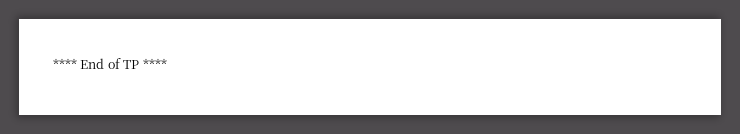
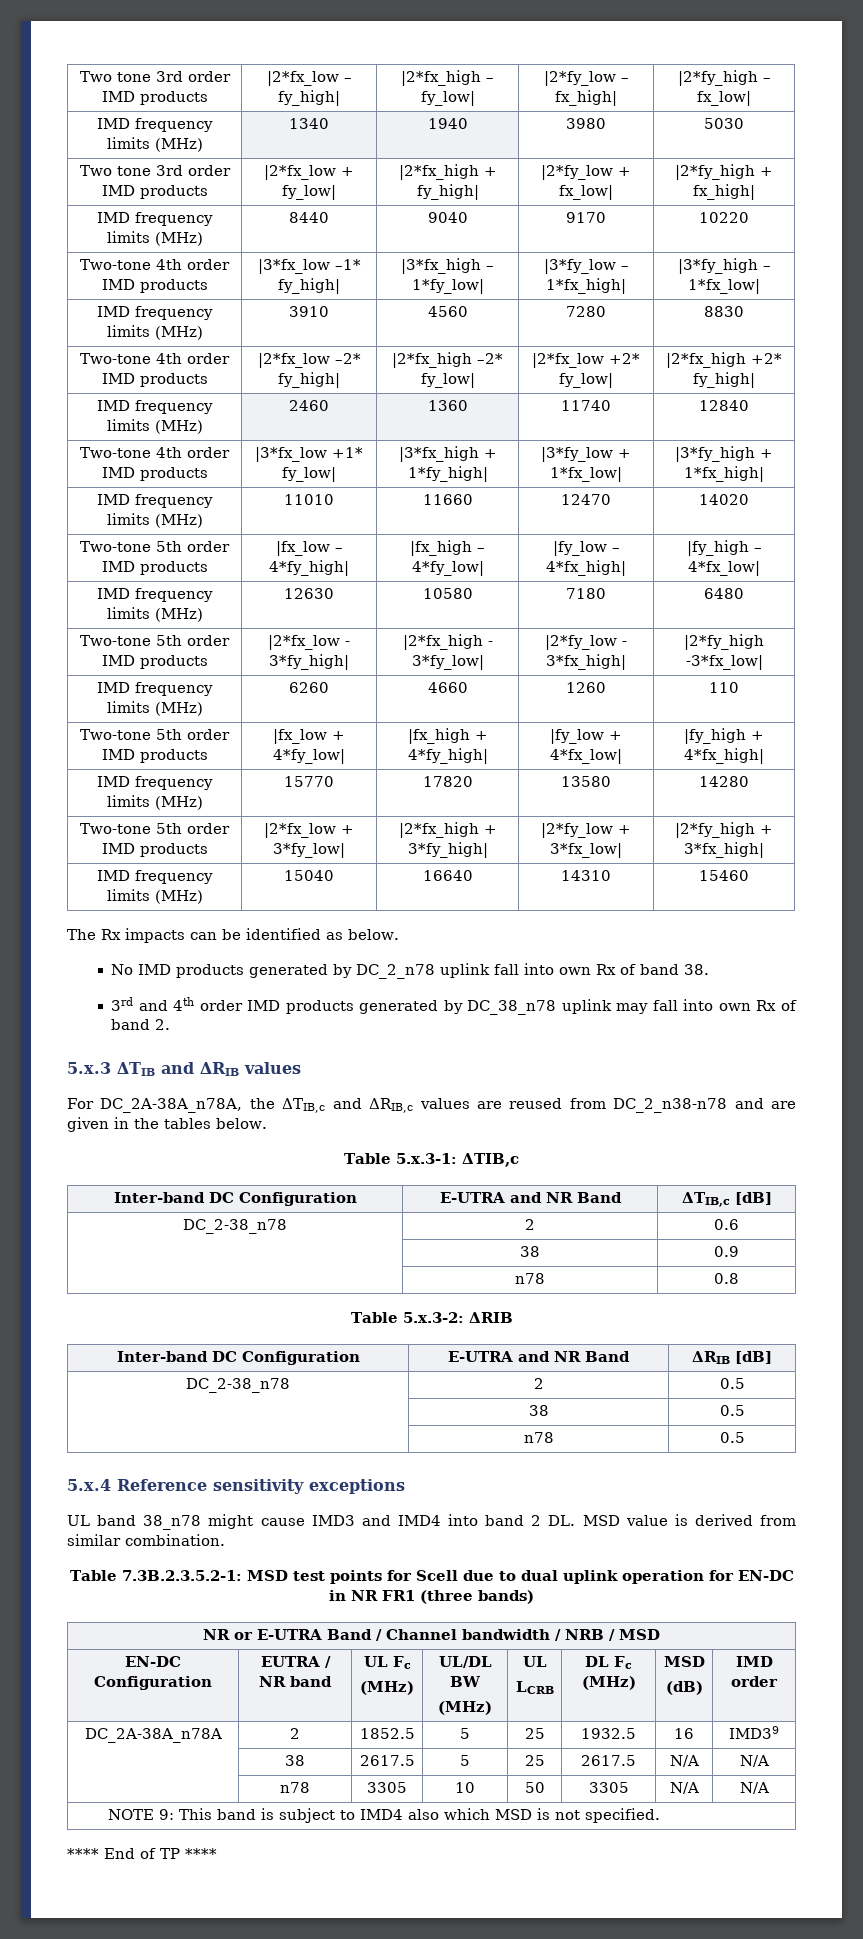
(53, 63) none -> [79,71,231,82] [101,91,208,105] [266,71,352,86] [278,90,340,106] [401,70,494,86] [420,91,475,106] [543,71,629,86] [555,90,617,106] [677,70,771,86] [697,91,751,106] [97,118,213,132] [106,137,203,152] [289,118,329,129] [427,118,468,129] [566,118,606,129] [704,118,744,129] [79,165,231,176] [101,185,208,199] [264,165,354,180] [282,185,336,200] [398,164,497,180] [416,184,479,200] [541,165,631,180] [559,185,613,200] [675,164,773,180] [693,184,755,200] [97,212,213,226] [106,231,203,246] [289,212,329,223] [427,212,468,223] [566,212,606,223] [699,212,749,223] [80,259,230,270] [101,279,208,293] [257,259,361,274] [278,278,340,294] [401,258,494,274] [411,279,484,294] [543,259,629,274] [546,278,626,294] [677,258,771,274] [688,279,760,294] [97,306,213,320] [106,325,203,340] [289,306,329,317] [427,306,468,317] [566,306,606,317] [704,306,744,317] [80,353,230,364] [101,373,208,387] [257,353,361,368] [278,372,340,388] [392,352,503,368] [420,373,475,388] [532,353,640,368] [559,373,613,388] [666,352,782,368] [693,372,755,388] [97,400,213,414] [106,419,203,434] [289,400,329,411] [427,400,468,411] [561,400,611,411] [699,400,749,411] [80,447,230,458] [101,467,208,481] [255,447,363,462] [282,467,336,482] [398,446,497,462] [407,466,488,482] [541,447,631,462] [550,467,622,482] [675,446,773,462] [684,466,764,482] [97,494,213,508] [106,513,203,528] [284,494,334,505] [422,494,473,505] [561,494,611,505] [699,494,749,505] [80,541,230,552] [101,561,208,575] [275,541,343,556] [269,560,349,576] [410,540,485,556] [411,561,484,576] [552,541,620,556] [546,560,626,576] [686,540,762,556] [688,561,760,576] [97,588,213,602] [106,607,203,622] [284,588,334,599] [422,588,473,599] [566,588,606,599] [704,588,744,599] [80,635,230,646] [101,655,208,669] [268,635,350,650] [269,654,349,670] [402,634,493,650] [411,655,484,670] [545,635,627,650] [546,654,626,670] [684,634,764,650] [685,655,763,670] [97,682,213,696] [106,701,203,716] [289,682,329,693] [427,682,468,693] [566,682,606,693] [709,682,739,693] [80,729,230,740] [101,749,208,763] [273,729,345,744] [273,749,345,764] [407,728,488,744] [407,748,488,764] [550,729,622,744] [550,749,622,764] [684,728,764,744] [684,748,764,764] [97,776,213,790] [106,795,203,810] [284,776,334,787] [422,776,473,787] [561,776,611,787] [699,776,749,787] [80,823,230,834] [101,843,208,857] [264,823,354,838] [273,843,345,858] [398,822,497,838] [407,842,488,858] [541,823,631,838] [550,843,622,858] [675,822,773,838] [684,842,764,858] [97,870,213,884] [106,889,203,904] [284,870,334,881] [422,870,473,881] [561,870,611,881] [699,870,749,881] [67,928,399,943] [111,963,710,979] [111,997,797,1015] [111,1019,171,1030] [67,1062,301,1076] [67,1098,796,1113] [67,1117,267,1132] [344,1153,519,1167] [113,1192,357,1206] [439,1192,622,1203] [681,1192,772,1207] [183,1219,287,1234] [525,1219,535,1230] [714,1219,739,1230] [520,1246,540,1257] [714,1246,739,1257] [515,1273,545,1284] [714,1273,739,1284] [350,1312,513,1323] [116,1351,360,1365] [448,1351,630,1362] [692,1351,772,1364] [186,1378,290,1393] [533,1378,544,1389] [719,1378,745,1389] [528,1405,549,1416] [719,1405,745,1416] [523,1432,554,1443] [719,1432,745,1443] [67,1479,405,1494] [67,1514,796,1530] [67,1534,225,1546] [69,1570,794,1584] [329,1590,534,1604] [203,1629,660,1641] [125,1656,181,1667] [94,1676,212,1690] [260,1656,331,1668] [259,1676,332,1687] [363,1656,411,1669] [360,1681,414,1695] [438,1656,492,1668] [450,1676,481,1687] [438,1701,492,1715] [522,1656,547,1667] [515,1681,554,1694] [585,1656,632,1669] [581,1676,636,1690] [663,1656,705,1667] [665,1681,703,1695] [735,1656,773,1667] [731,1676,778,1687] [84,1728,222,1743] [290,1728,300,1739] [359,1728,415,1739] [460,1728,470,1739] [524,1728,545,1739] [581,1728,636,1739] [674,1728,694,1739] [729,1726,779,1739] [285,1755,305,1766] [359,1755,415,1766] [460,1755,470,1766] [524,1755,545,1766] [581,1755,636,1766] [669,1755,699,1767] [739,1755,769,1767] [280,1782,310,1793] [367,1782,407,1793] [455,1782,475,1793] [524,1782,545,1793] [588,1782,629,1793] [669,1782,699,1794] [739,1782,769,1794] [107,1808,660,1823] Two tone 3rd order IMD products | |2*fx_low – fy_high| | |2*fx_high – fy_low| | |2*fy_low – fx_high| | |2*fy_high – fx_low| // IMD frequency limits (MHz) | 1340 | 1940 | 3980 | 5030 // Two tone 3rd order IMD products | |2*fx_low + fy_low| | |2*fx_high + fy_high| | |2*fy_low + fx_low| | |2*fy_high + fx_high| // IMD frequency limits (MHz) | 8440 | 9040 | 9170 | 10220 // Two-tone 4th order IMD products | |3*fx_low –1* fy_high| | |3*fx_high – 1*fy_low| | |3*fy_low – 1*fx_high| | |3*fy_high – 1*fx_low| // IMD frequency limits (MHz) | 3910 | 4560 | 7280 | 8830 // Two-tone 4th order IMD products | |2*fx_low –2* fy_high| | |2*fx_high –2* fy_low| | |2*fx_low +2* fy_low| | |2*fx_high +2* fy_high| // IMD frequency limits (MHz) | 2460 | 1360 | 11740 | 12840 // Two-tone 4th order IMD products | |3*fx_low +1* fy_low| | |3*fx_high + 1*fy_high| | |3*fy_low + 1*fx_low| | |3*fy_high + 1*fx_high| // IMD frequency limits (MHz) | 11010 | 11660 | 12470 | 14020 // Two-tone 5th order IMD products | |fx_low – 4*fy_high| | |fx_high – 4*fy_low| | |fy_low – 4*fx_high| | |fy_high – 4*fx_low| // IMD frequency limits (MHz) | 12630 | 10580 | 7180 | 6480 // Two-tone 5th order IMD products | |2*fx_low - 3*fy_high| | |2*fx_high - 3*fy_low| | |2*fy_low - 3*fx_high| | |2*fy_high -3*fx_low| // IMD frequency limits (MHz) | 6260 | 4660 | 1260 | 110 // Two-tone 5th order IMD products | |fx_low + 4*fy_low| | |fx_high + 4*fy_high| | |fy_low + 4*fx_low| | |fy_high + 4*fx_high| // IMD frequency limits (MHz) | 15770 | 17820 | 13580 | 14280 // Two-tone 5th order IMD products | |2*fx_low + 3*fy_low| | |2*fx_high + 3*fy_high| | |2*fy_low + 3*fx_low| | |2*fy_high + 3*fx_high| // IMD frequency limits (MHz) | 15040 | 16640 | 14310 | 15460 // The Rx impacts can be identified as below. // No IMD products generated by DC_2_n78 uplink fall into own Rx of band 38. // 3rd and 4th order IMD products generated by DC_38_n78 uplink may fall into own Rx of band 2. // 5.x.3 ∆TIB and ∆RIB values // For DC_2A-38A_n78A, the ΔTIB,c and ΔRIB,c values are reused from DC_2_n38-n78 and are given in the tables below. // Table 5.x.3-1: ΔTIB,c // Inter-band DC Configuration | E-UTRA and NR Band | ΔTIB,c [dB] // DC_2-38_n78 | 2 | 0.6 // | 38 | 0.9 // | n78 | 0.8 // Table 5.x.3-2: ΔRIB // Inter-band DC Configuration | E-UTRA and NR Band | ΔRIB [dB] // DC_2-38_n78 | 2 | 0.5 // | 38 | 0.5 // | n78 | 0.5 // 5.x.4 Reference sensitivity exceptions // UL band 38_n78 might cause IMD3 and IMD4 into band 2 DL. MSD value is derived from similar combination. // Table 7.3B.2.3.5.2-1: MSD test points for Scell due to dual uplink operation for EN-DC in NR FR1 (three bands) // NR or E-UTRA Band / Channel bandwidth / NRB / MSD // EN-DC Configuration | EUTRA / NR band | UL Fc // (MHz) | UL/DL BW // (MHz) | UL // LCRB | DL Fc (MHz) | MSD // (dB) | IMD order // DC_2A-38A_n78A | 2 | 1852.5 | 5 | 25 | 1932.5 | 16 | IMD39 // | 38 | 2617.5 | 5 | 25 | 2617.5 | N/A | N/A // | n78 | 3305 | 10 | 50 | 3305 | N/A | N/A // NOTE 9: This band is subject to IMD4 also which MSD is not specified. //

